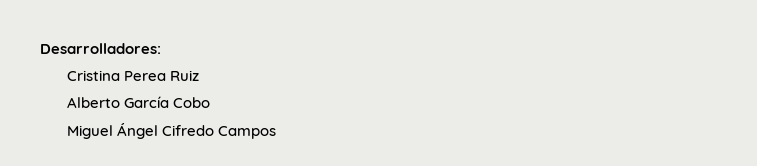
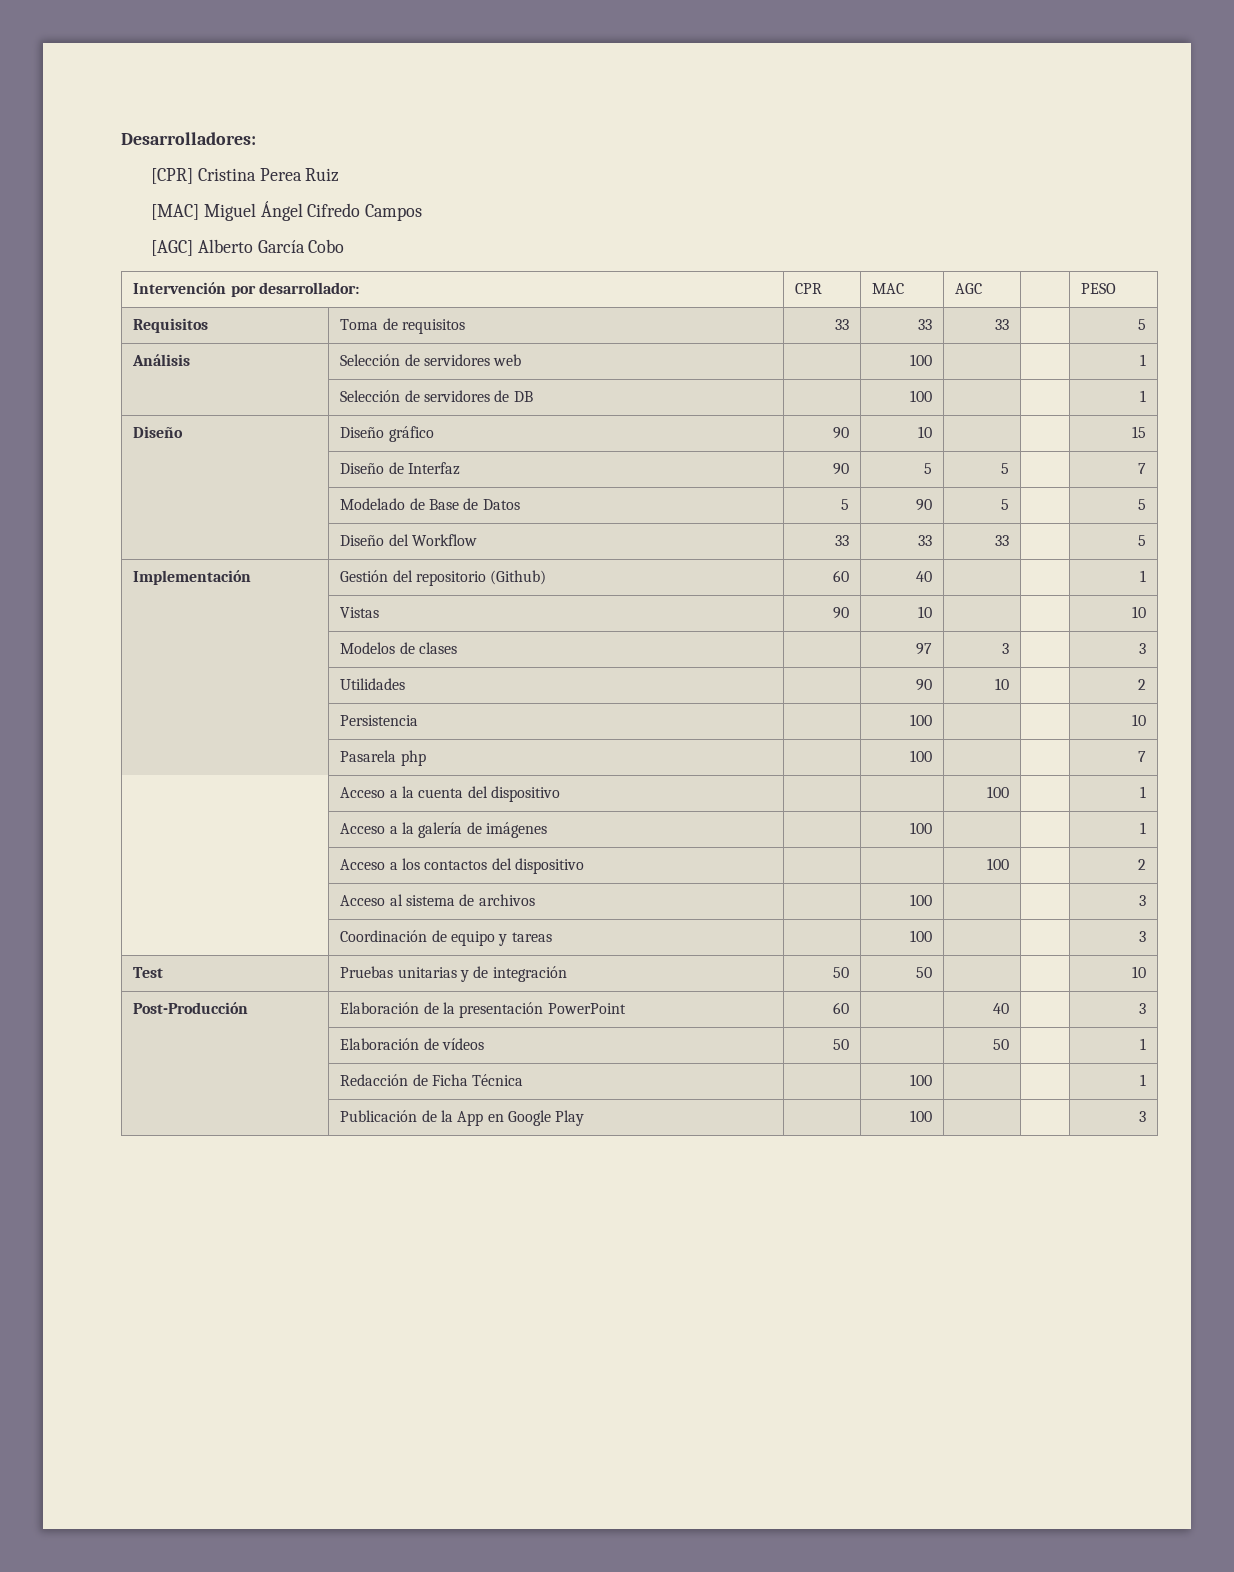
(161, 48) none -> [151,168,194,184] [CPR]
[67,96,211,108] Alberto García Cobo // -> [151,204,200,220] [MAC]
(277, 132) none -> [151,239,345,256] [133,282,360,297] [795,283,823,294] [872,283,905,294] [955,283,983,294] [1081,283,1117,294] [133,318,209,333] [340,318,466,334] [834,319,849,330] [917,319,932,330] [994,319,1009,330] [1137,319,1146,330] [132,354,191,366] [340,354,522,366] [909,354,932,366] [1139,354,1146,366] [340,390,533,402] [909,390,932,402] [1139,390,1146,402] [133,426,184,438] [340,426,434,442] [832,427,849,439] [917,426,932,438] [1131,426,1146,438] [340,462,461,475] [832,463,849,475] [923,463,932,474] [1000,463,1009,474] [1137,463,1146,474] [340,498,520,510] [840,499,849,510] [915,499,932,511] [1000,499,1009,510] [1137,499,1146,510] [340,534,478,546] [834,535,849,546] [917,535,932,546] [994,535,1009,546] [1137,535,1146,546] [133,570,252,585] [340,570,547,586] [832,570,849,582] [915,571,932,582] [1139,570,1146,582] [340,607,380,618] [832,607,849,619] [917,606,932,618] [1131,606,1146,618] [340,642,458,654] [915,643,932,655] [1001,643,1009,654] [1138,643,1146,654] [340,678,406,690] [915,679,932,691] [994,678,1009,690] [1137,679,1146,690] [340,715,419,726] [909,714,932,726] [1131,714,1146,726] [340,750,426,766] [909,750,932,762] [1137,751,1146,762] [340,786,561,802] [986,786,1009,798] [1139,786,1146,798] [340,822,548,838] [909,822,932,834] [1139,822,1146,834] [340,858,585,874] [986,858,1009,870] [1137,859,1146,870] [340,894,535,906] [909,894,932,906] [1138,895,1146,906] [340,930,552,946] [909,930,932,942] [1138,931,1146,942] [133,967,164,978] [340,966,567,982] [832,967,849,978] [915,967,932,978] [1131,966,1146,978] [133,1002,249,1014] [340,1002,626,1018] [832,1002,849,1014] [992,1003,1009,1014] [1138,1003,1146,1014] [340,1038,485,1050] [832,1039,849,1050] [992,1039,1009,1050] [1139,1038,1146,1050] [340,1074,524,1086] [909,1074,932,1086] [1139,1074,1146,1086] [340,1110,585,1126] [909,1110,932,1122] [1138,1111,1146,1122] // [AGC] Alberto García Cobo // Intervención por desarrollador: | CPR | MAC | AGC | | PESO // Requisitos | Toma de requisitos | 33 | 33 | 33 | | 5 // Análisis | Selección de servidores web | | 100 | | | 1 // | Selección de servidores de DB | | 100 | | | 1 // Diseño | Diseño gráfico | 90 | 10 | | | 15 // | Diseño de Interfaz | 90 | 5 | 5 | | 7 // | Modelado de Base de Datos | 5 | 90 | 5 | | 5 // | Diseño del Workflow | 33 | 33 | 33 | | 5 // Implementación | Gestión del repositorio (Github) | 60 | 40 | | | 1 // | Vistas | 90 | 10 | | | 10 // | Modelos de clases | | 97 | 3 | | 3 // | Utilidades | | 90 | 10 | | 2 // | Persistencia | | 100 | | | 10 // | Pasarela php | | 100 | | | 7 // | Acceso a la cuenta del dispositivo | | | 100 | | 1 // | Acceso a la galería de imágenes | | 100 | | | 1 // | Acceso a los contactos del dispositivo | | | 100 | | 2 // | Acceso al sistema de archivos | | 100 | | | 3 // | Coordinación de equipo y tareas | | 100 | | | 3 // Test | Pruebas unitarias y de integración | 50 | 50 | | | 10 // Post-Producción | Elaboración de la presentación PowerPoint | 60 | | 40 | | 3 // | Elaboración de vídeos | 50 | | 50 | | 1 // | Redacción de Ficha Técnica | | 100 | | | 1 // | Publicación de la App en Google Play | | 100 | | | 3

